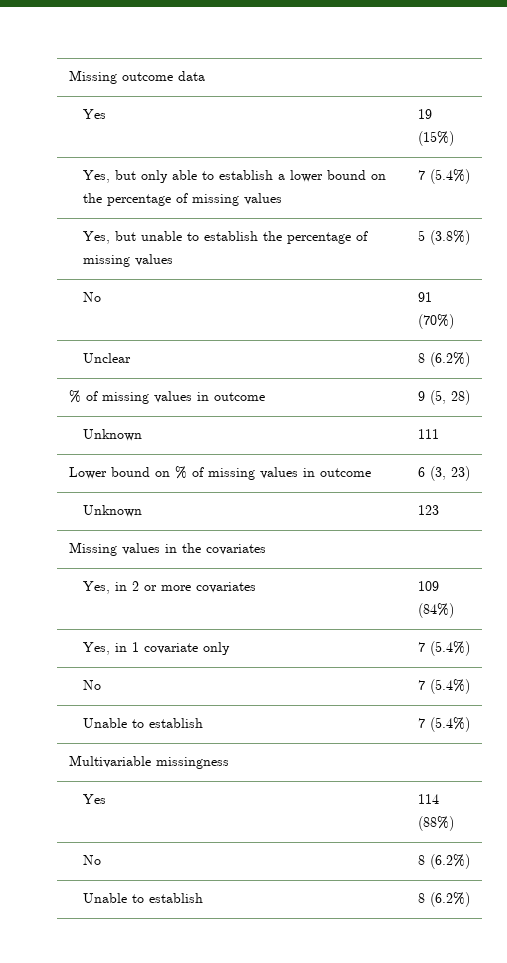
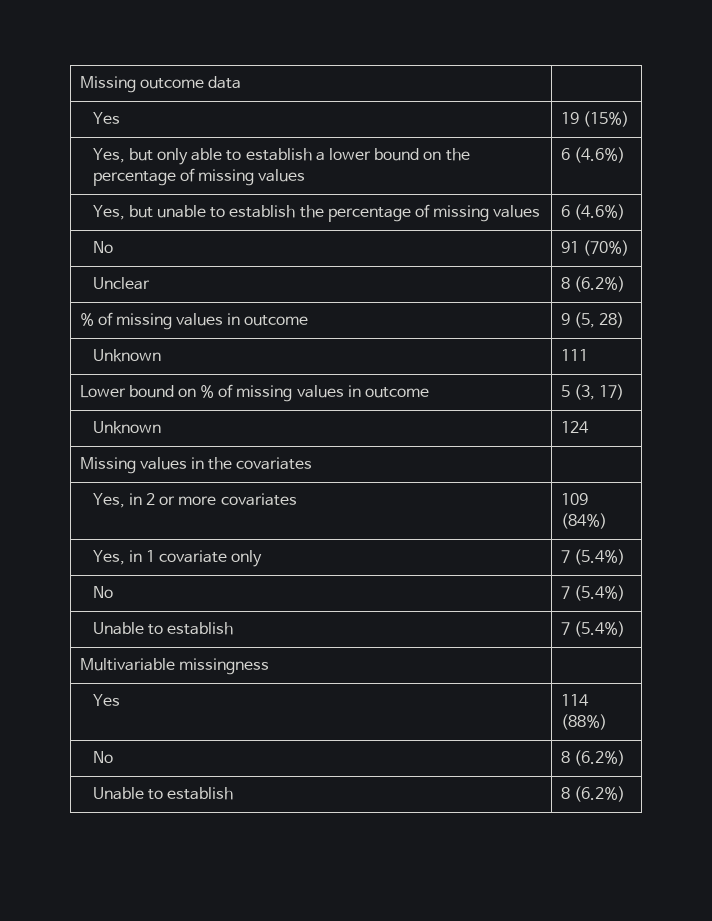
[417,169,470,184] 7 (5.4%) -> [560,147,625,163] 6 (4.6%)
[417,230,470,245] 5 (3.8%) -> [560,204,625,220] 6 (4.6%)
[417,466,470,481] [82,505,142,517] [417,505,439,515] 6 (3, 23) // Unknown | 123 -> [560,384,624,400] [92,421,161,434] [560,421,589,433] 5 (3, 17) // Unknown | 124

